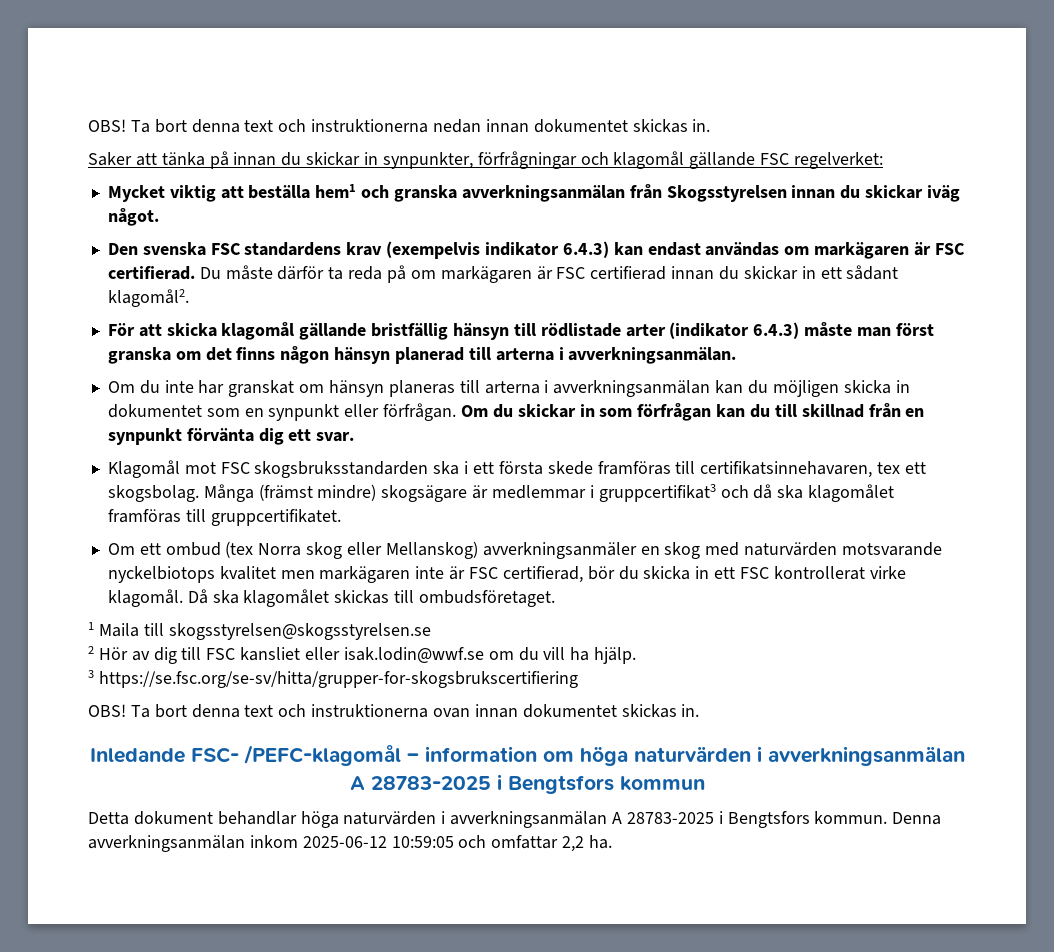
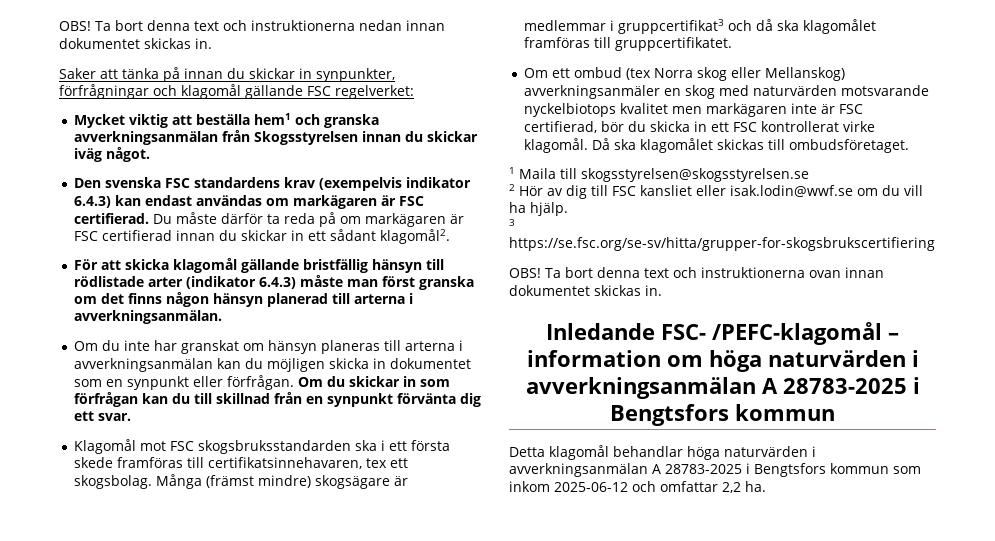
[133,811,213,825] dokument -> [549,445,609,460] klagomål
[814,811,942,825] [88,835,245,852] kommun. Denna avverkningsanmälan -> [830,463,921,474] kommun som
[391,836,454,848] 10:59:05 -> (628, 487) none

